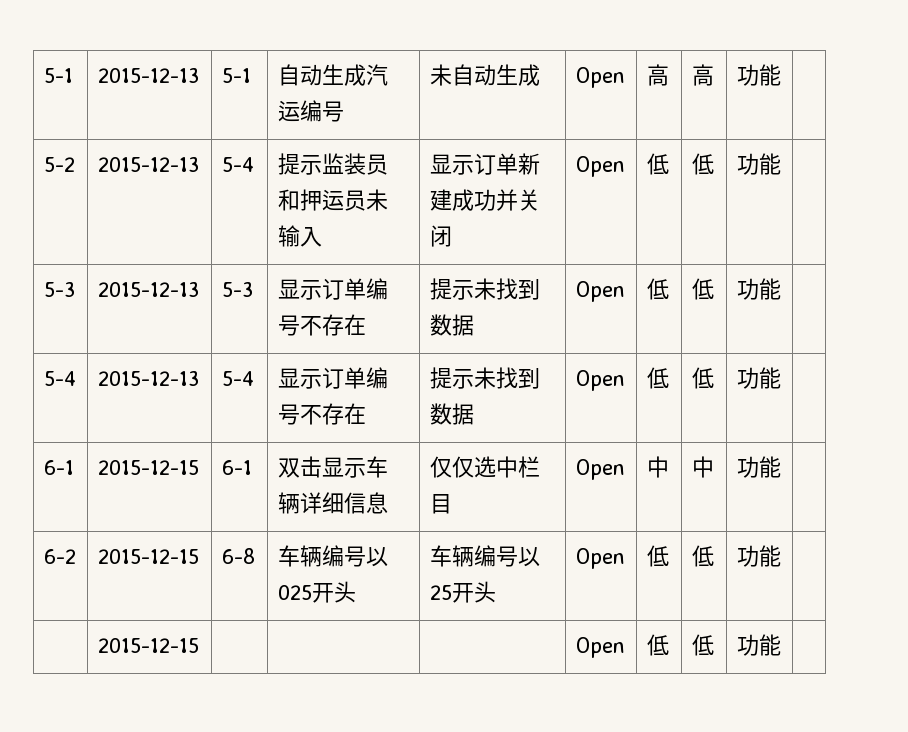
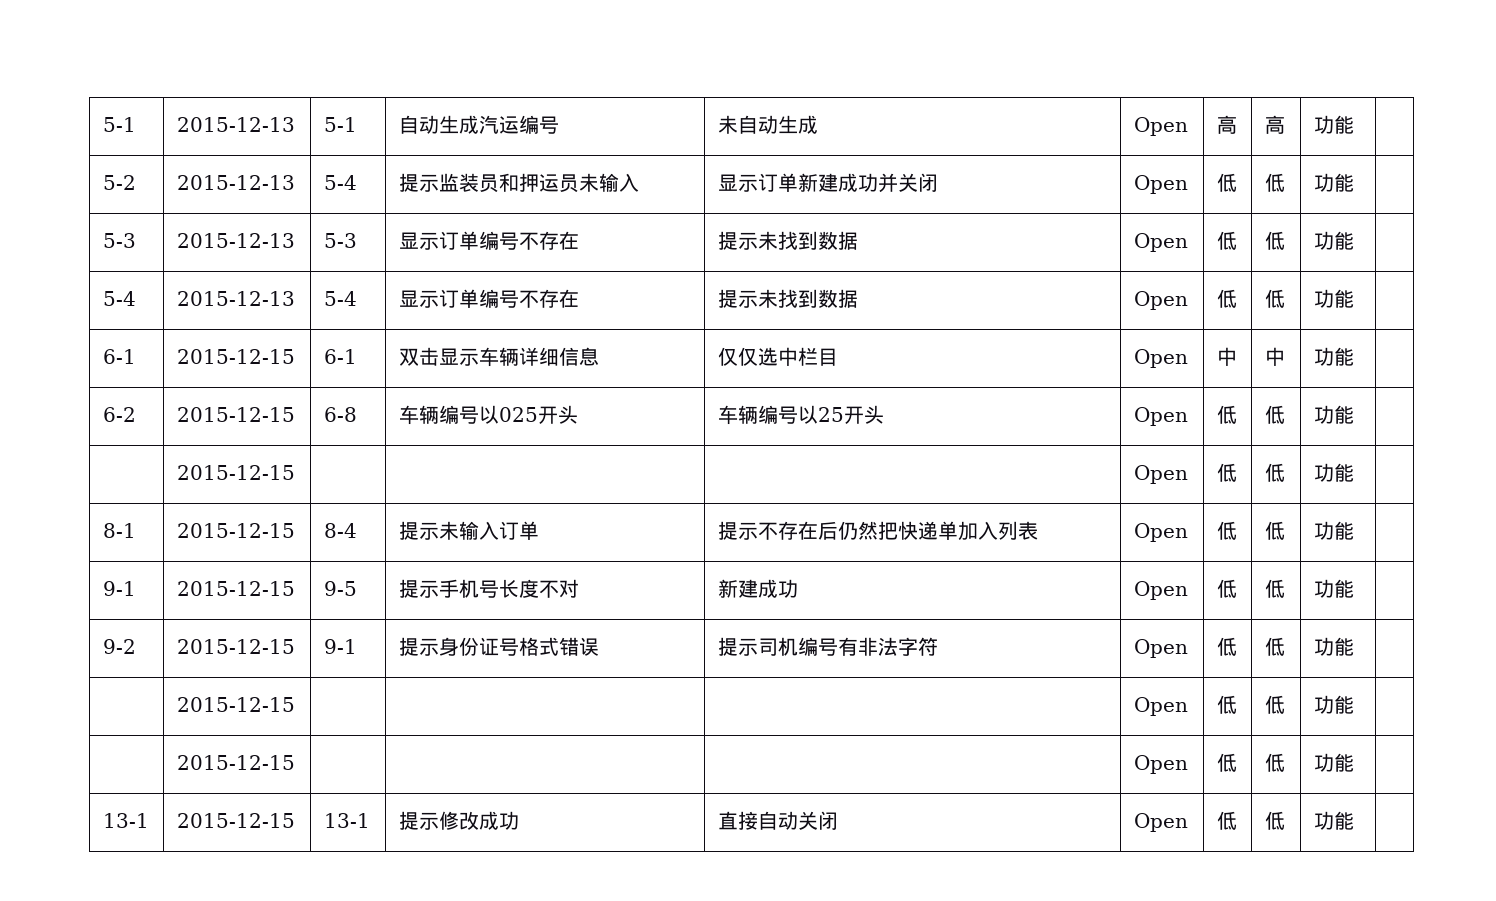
(781, 645) none -> [102,523,136,538] [176,523,295,538] [323,523,357,538] [398,521,539,540] [717,521,1038,541] [1133,523,1188,542] [1216,521,1237,540] [1264,521,1285,540] [1313,521,1354,540] [102,581,136,596] [176,581,295,596] [323,581,357,596] [398,579,579,598] [717,579,798,598] [1133,581,1188,600] [1216,579,1237,598] [1264,579,1285,598] [1313,579,1354,598] [102,639,136,654] [176,639,295,654] [323,639,357,654] [398,637,599,656] [717,637,938,656] [1133,639,1188,658] [1216,637,1237,656] [1264,637,1285,656] [1313,637,1354,656] [176,697,295,712] [1133,697,1188,716] [1216,695,1237,714] [1264,695,1285,714] [1313,695,1354,714] [176,755,295,770] [1133,755,1188,774] [1216,753,1237,772] [1264,753,1285,772] [1313,753,1354,772] [102,813,149,828] [176,813,295,828] [323,813,370,828] [398,811,519,830] [717,811,838,830] [1133,813,1188,832] [1216,811,1237,830] [1264,811,1285,830] [1313,811,1354,830] // 8-1 | 2015-12-15 | 8-4 | 提示未输入订单 | 提示不存在后仍然把快递单加入列表 | Open | 低 | 低 | 功能 | // 9-1 | 2015-12-15 | 9-5 | 提示手机号长度不对 | 新建成功 | Open | 低 | 低 | 功能 | // 9-2 | 2015-12-15 | 9-1 | 提示身份证号格式错误 | 提示司机编号有非法字符 | Open | 低 | 低 | 功能 | // | 2015-12-15 | | | | Open | 低 | 低 | 功能 | // | 2015-12-15 | | | | Open | 低 | 低 | 功能 | // 13-1 | 2015-12-15 | 13-1 | 提示修改成功 | 直接自动关闭 | Open | 低 | 低 | 功能 |

